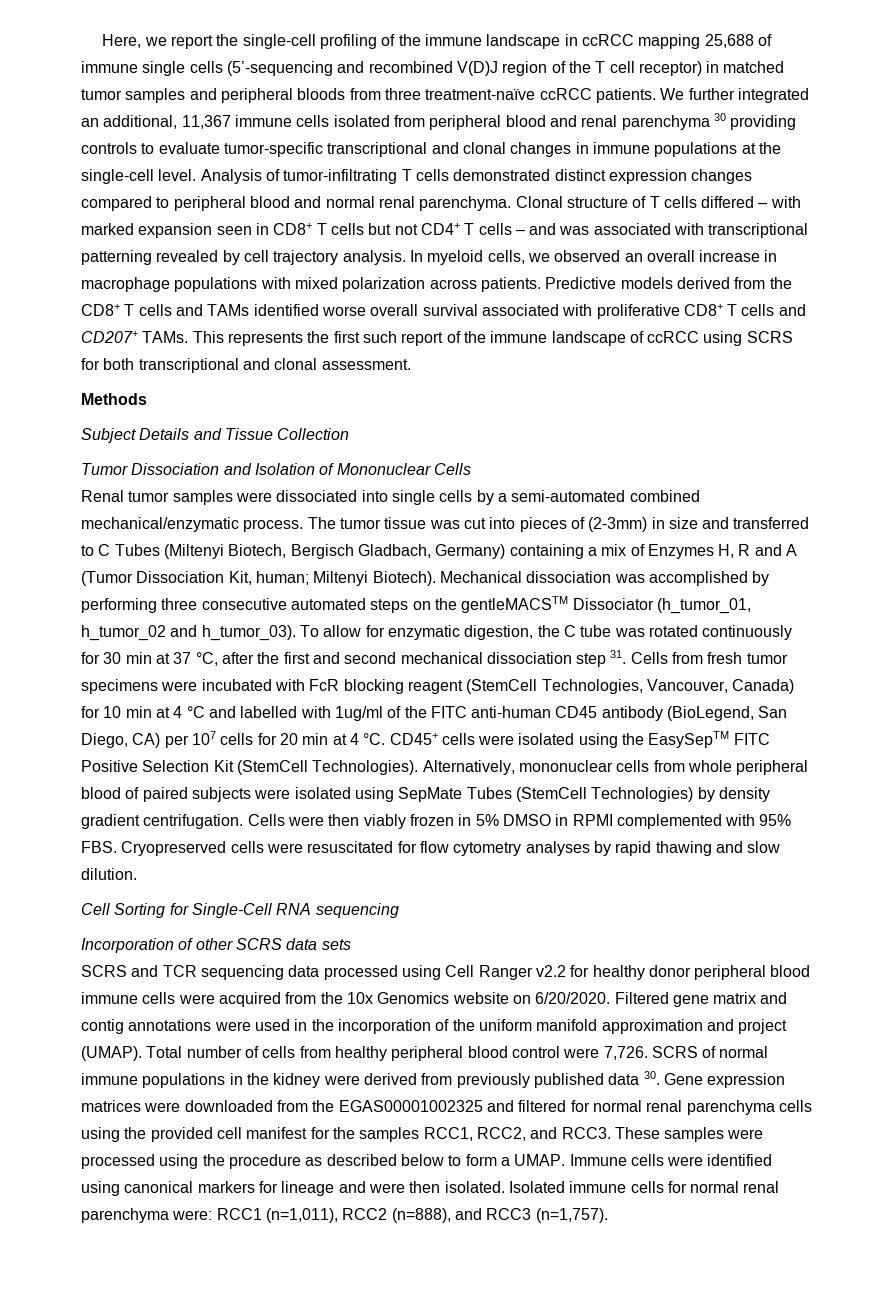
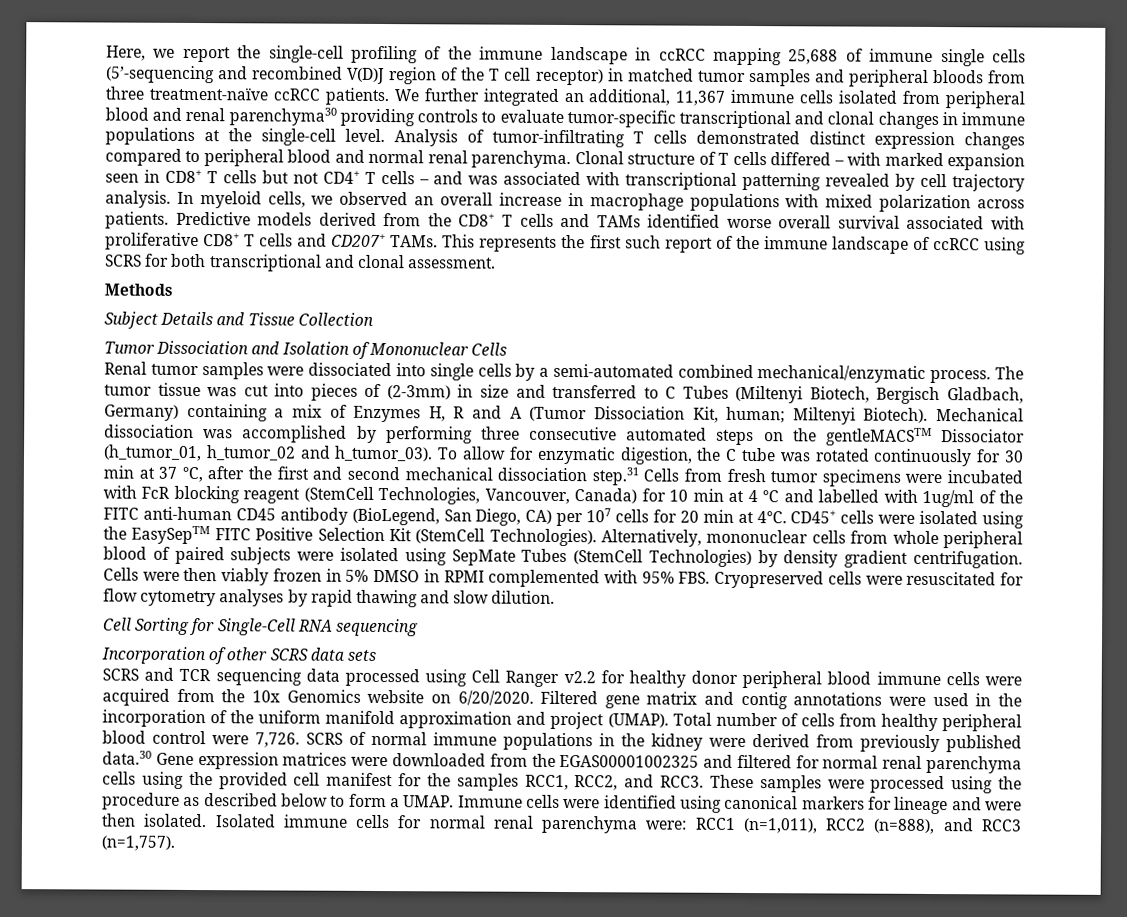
[621,113,726,130] parenchyma 30 -> [228,107,337,126] parenchyma30
[576,650,627,667] step 31. -> [591,467,639,486] step.31
[349,733,386,745] 4 °C. -> [756,511,787,524] 4°C.
[608,1071,660,1085] data 30. -> [102,750,152,765] data.30

